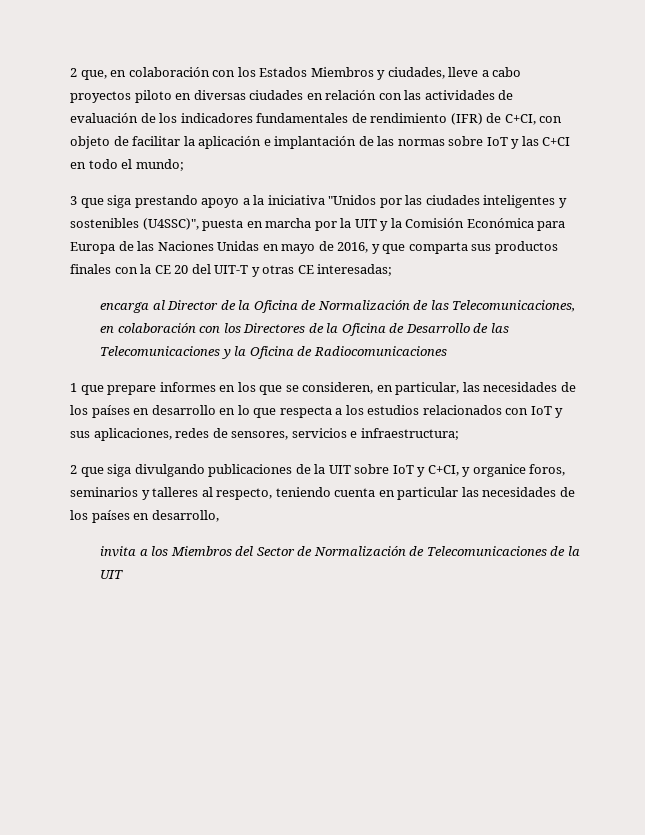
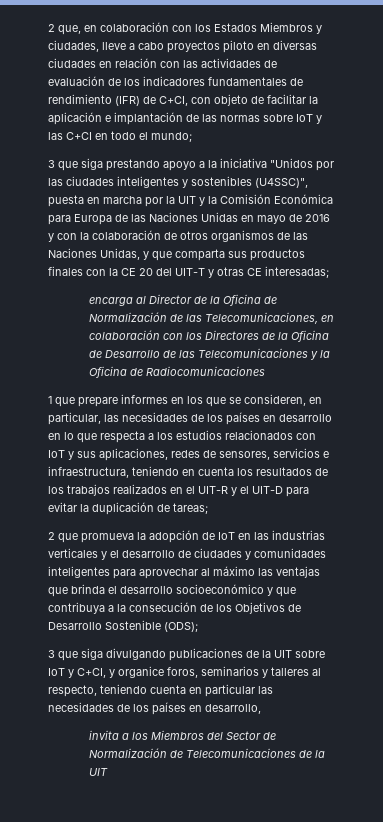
[337,242,369,253] 2016, -> [305,214,330,222] [48,230,308,242] [48,248,140,260] 2016 y con la colaboración de otros organismos de las Naciones Unidas,
[360,428,459,440] [70,465,77,474] infraestructura; // 2 -> [48,466,328,478] [48,484,309,497] [48,502,208,515] [48,530,325,543] [48,548,326,560] [48,566,320,579] [48,584,296,597] [48,602,301,614] [48,620,198,632] [48,650,55,658] infraestructura, teniendo en cuenta los resultados de los trabajos realizados en el UIT-R y el UIT-D para evitar la duplicación de tareas; // 2 que promueva la adopción de IoT en las industrias verticales y el desarrollo de ciudades y comunidades inteligentes para aprovechar al máximo las ventajas que brinda el desarrollo socioeconómico y que contribuya a la consecución de los Objetivos de Desarrollo Sostenible (ODS); // 3

